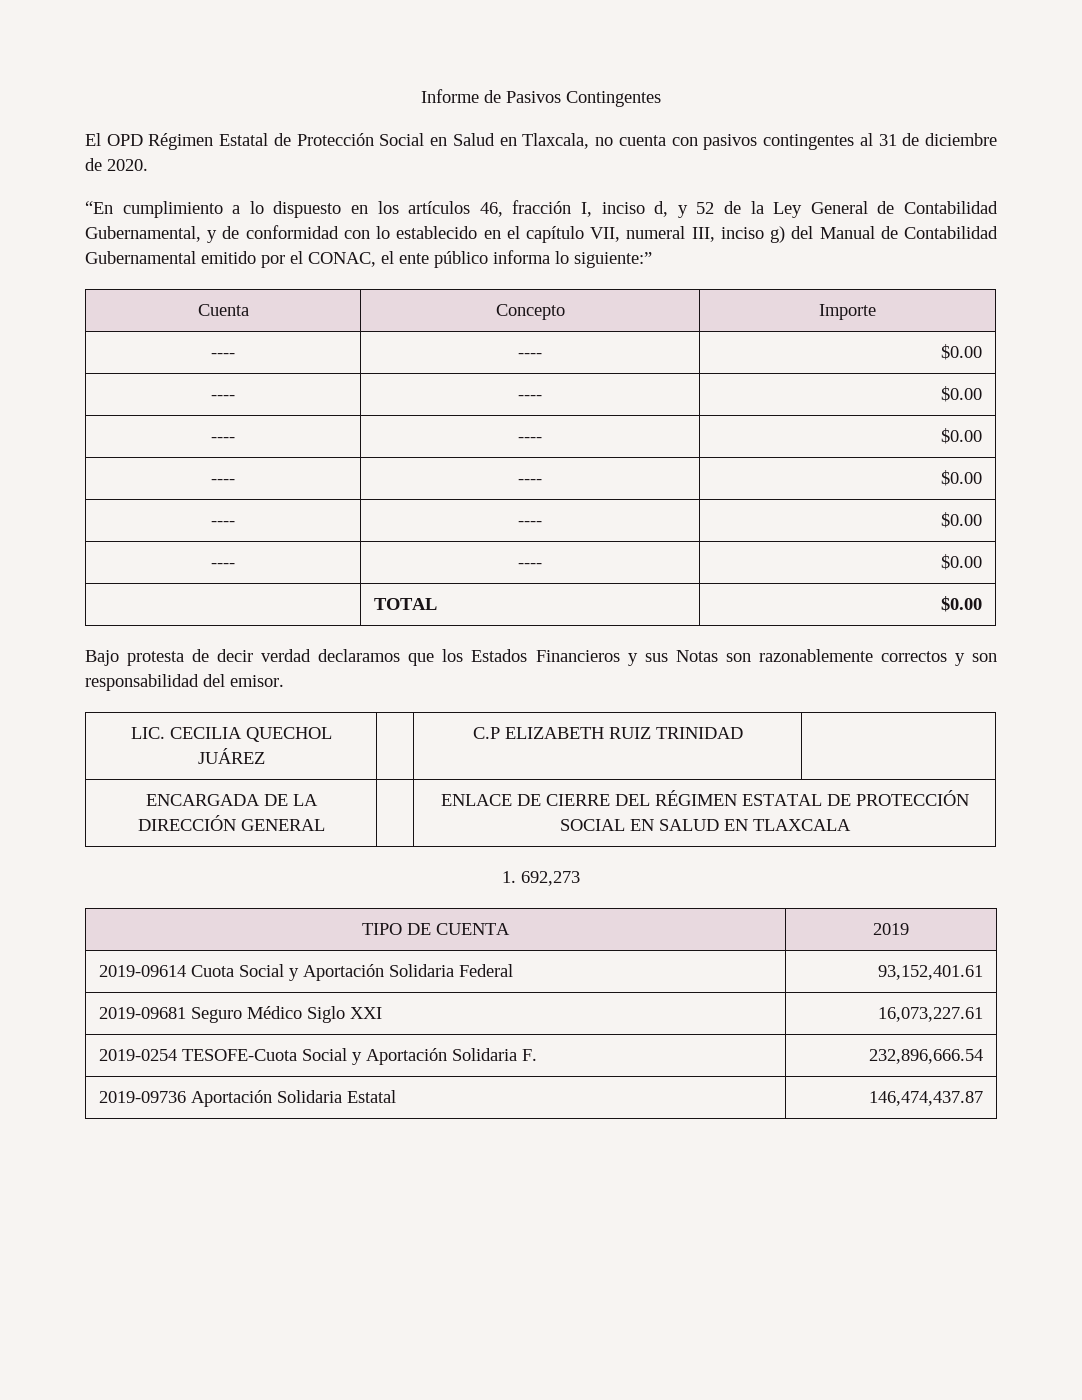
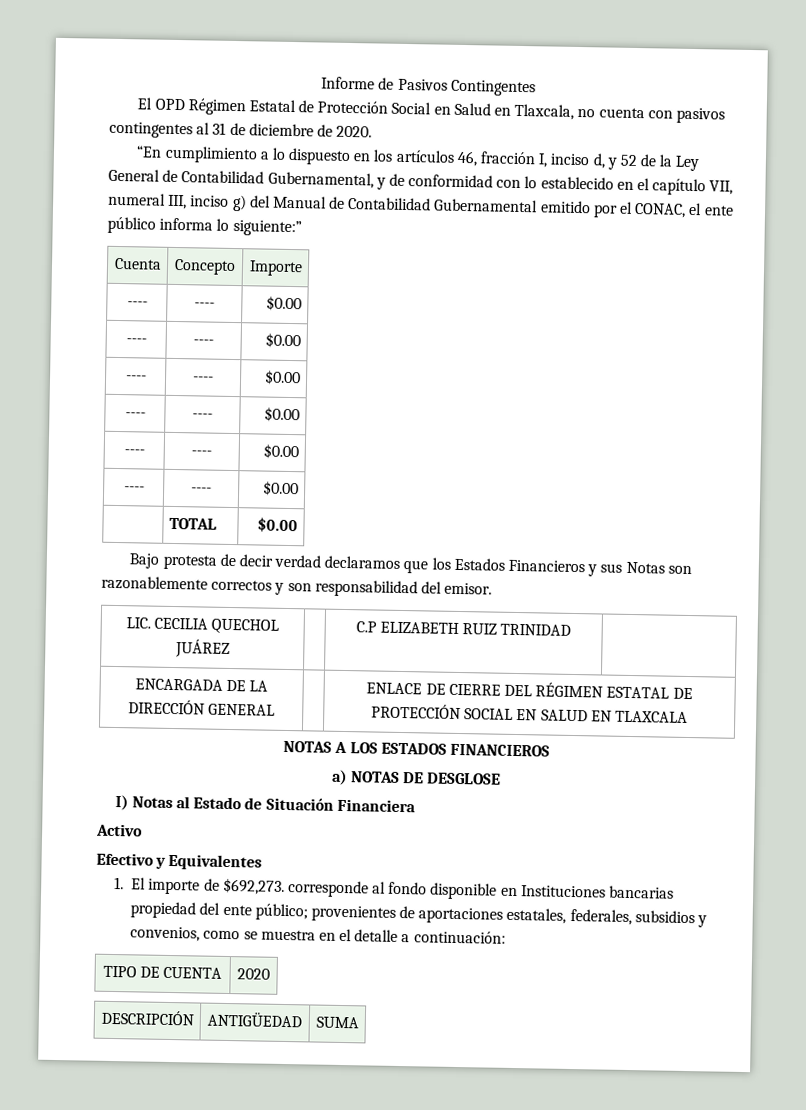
[502,871,580,886] [362,923,510,935] [873,923,909,935] [98,964,513,981] [878,965,984,980] [98,1006,382,1023] [878,1007,984,1022] [98,1048,537,1065] [869,1049,984,1064] [98,1090,396,1107] [869,1091,984,1106] 1. 692,273 // TIPO DE CUENTA | 2019 // 2019-09614 Cuota Social y Aportación Solidaria Federal | 93,152,401.61 // 2019-09681 Seguro Médico Siglo XXI | 16,073,227.61 // 2019-0254 TESOFE-Cuota Social y Aportación Solidaria F. | 232,896,666.54 // 2019-09736 Aportación Solidaria Estatal | 146,474,437.87 -> [283,740,550,757] [330,769,502,786] [114,795,416,813] [96,823,143,837] [96,852,263,871] [113,876,675,900] [130,901,708,928] [130,926,506,944] [102,965,223,979] [237,968,270,980] [100,1009,195,1026] [207,1011,302,1028] [315,1016,359,1029] NOTAS A LOS ESTADOS FINANCIEROS // a) NOTAS DE DESGLOSE // I) Notas al Estado de Situación Financiera // Activo // Efectivo y Equivalentes // 1. El importe de $692,273. corresponde al fondo disponible en Instituciones bancarias propiedad del ente público; provenientes de aportaciones estatales, federales, subsidios y convenios, como se muestra en el detalle a continuación: // TIPO DE CUENTA | 2020 // DESCRIPCIÓN | ANTIGÜEDAD | SUMA

